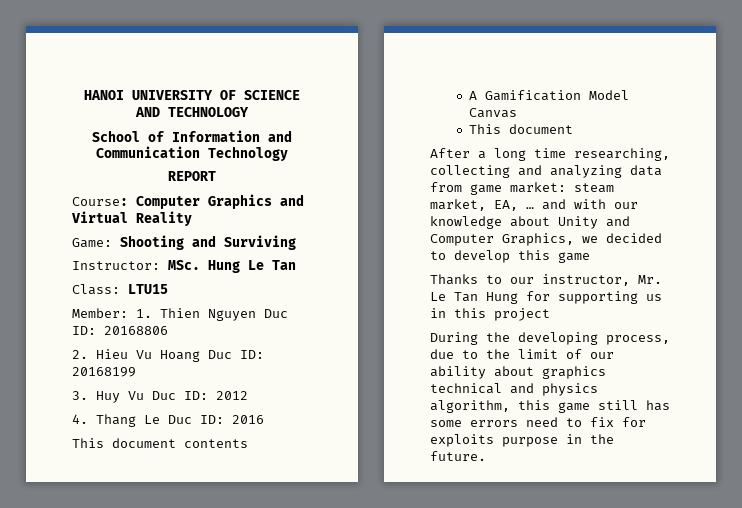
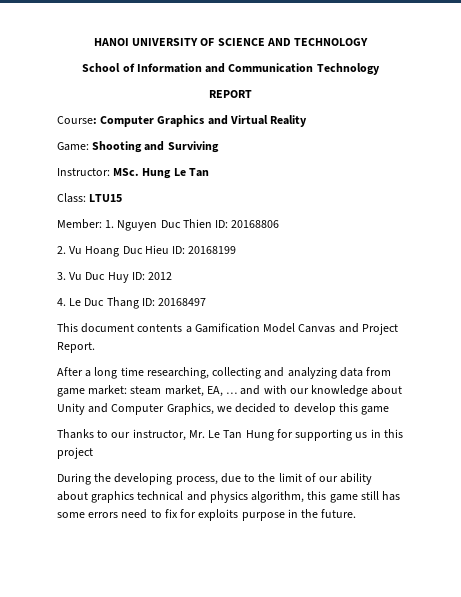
[160,308,200,318] Thien -> (115, 224) none
(288, 313) none -> [182,219,212,228] Thien
[96,349,128,359] Hieu -> (66, 250) none
(232, 354) none -> [144,245,169,254] Hieu
[96,391,120,403] Huy -> (66, 276) none
(176, 395) none -> [107,272,129,283] Huy
[96,414,136,427] Thang -> (66, 302) none
[200,415,264,424] ID: 2016 -> [106,297,207,309] Thang ID: 20168497
[469,91,478,100] // A -> [185,326,192,333] a
[469,124,574,134] // This document -> [338,323,398,335] [57,342,95,353] and Project Report.

